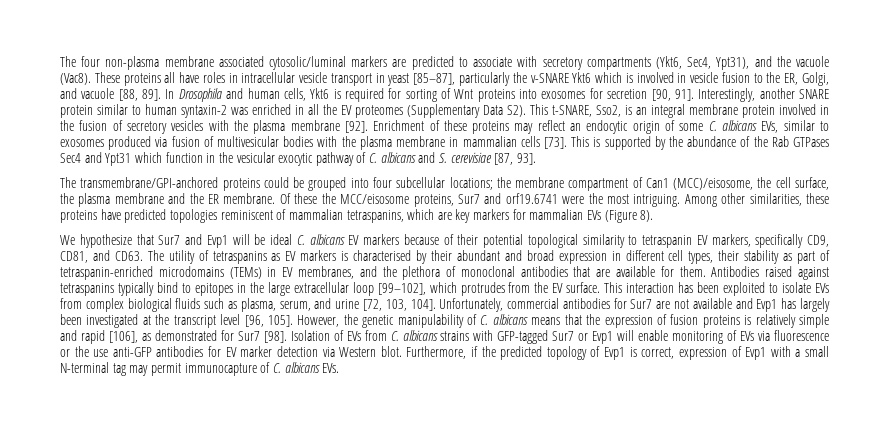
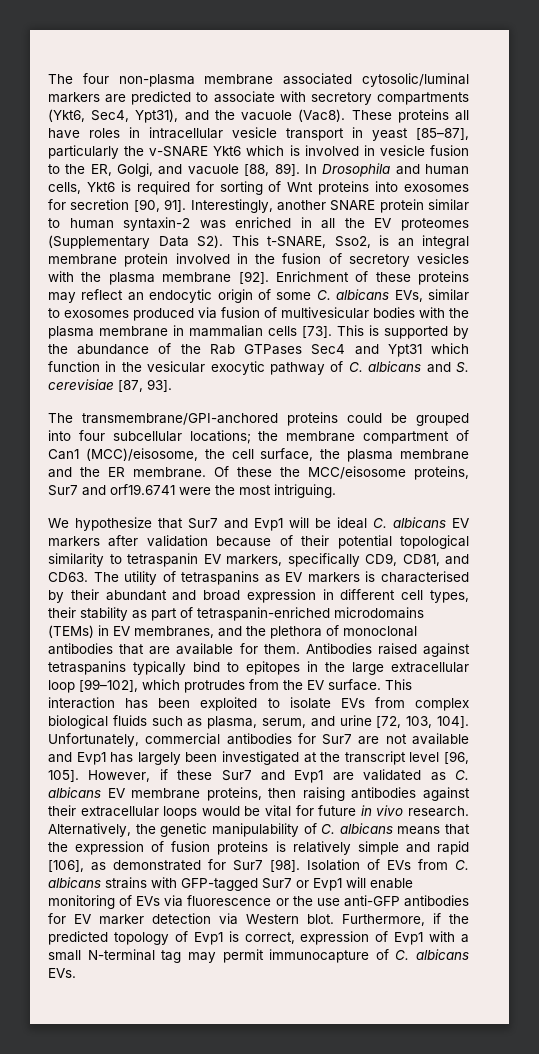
[684,193,829,207] [60,209,654,223] Among other similarities, these proteins have predicted topologies reminiscent of mammalian tetraspanins, which are key markers for mammalian EVs (Figure 8). -> (336, 491) none
(399, 239) none -> [108,535,208,547] after validation
(340, 321) none -> [159,769,469,783] [48,787,470,801] [48,805,470,819] [48,823,131,837] if these Sur7 and Evp1 are validated as C. albicans EV membrane proteins, then raising antibodies against their extracellular loops would be vital for future in vivo research. Alternatively,

